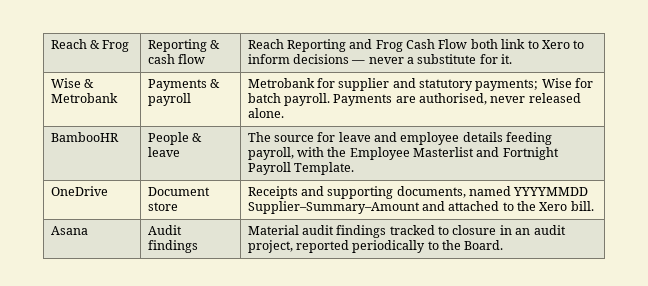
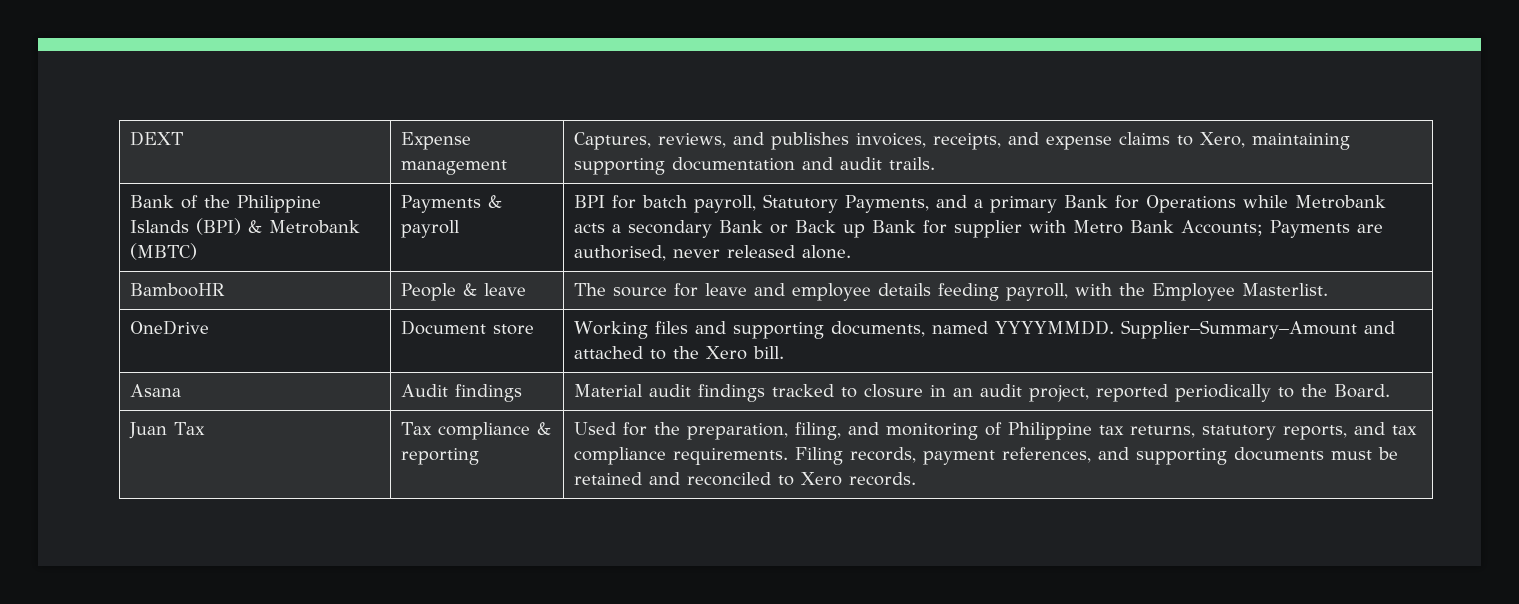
[50,39,130,52] [147,39,220,52] [147,54,205,64] [247,39,585,52] [247,54,513,64] [50,78,81,88] Reach & Frog | Reporting & cash flow | Reach Reporting and Frog Cash Flow both link to Xero to inform decisions — never a substitute for it. // Wise -> [129,131,183,146] [400,132,471,150] [400,160,507,175] [573,132,1350,150] [573,157,935,175] [129,195,321,213] [129,218,241,235] DEXT | Expense management | Captures, reviews, and publishes invoices, receipts, and expense claims to Xero, maintaining supporting documentation and audit trails. // Bank of the Philippine Islands (BPI)
(118, 98) none -> [129,243,197,260] (MBTC)
[247,78,594,91] [247,93,330,106] Metrobank for supplier and statutory payments; Wise for batch payroll. -> [573,194,1386,213] [573,220,1263,238] BPI for batch payroll, Statutory Payments, and a primary Bank for Operations while Metrobank acts a secondary Bank or Back up Bank for supplier with Metro Bank Accounts;
[413,147,559,160] [247,162,354,175] Masterlist and Fortnight Payroll Template. -> [1241,283,1328,296] Masterlist.
[247,186,298,199] Receipts -> [573,321,688,339] Working files
[513,187,589,196] YYYYMMDD -> [994,320,1114,335] YYYYMMDD.
(504, 245) none -> [128,422,205,439] [400,422,551,440] [400,448,479,465] [573,422,1417,440] [573,447,1398,465] [573,472,916,486] // Juan Tax | Tax compliance & reporting | Used for the preparation, filing, and monitoring of Philippine tax returns, statutory reports, and tax compliance requirements. Filing records, payment references, and supporting documents must be retained and reconciled to Xero records.

